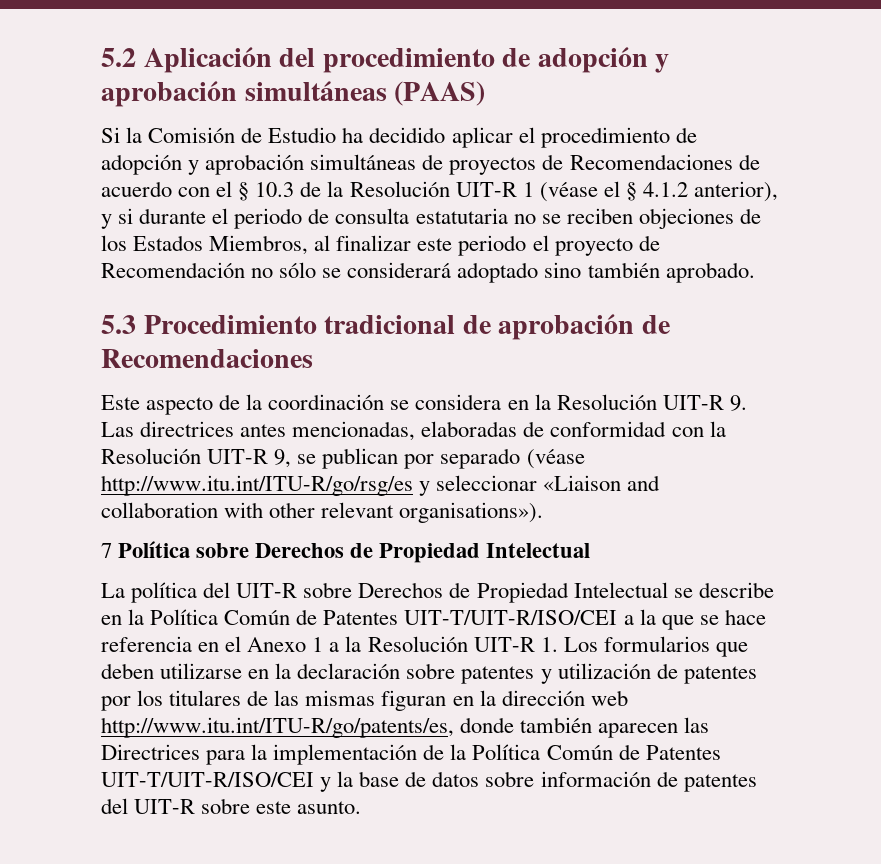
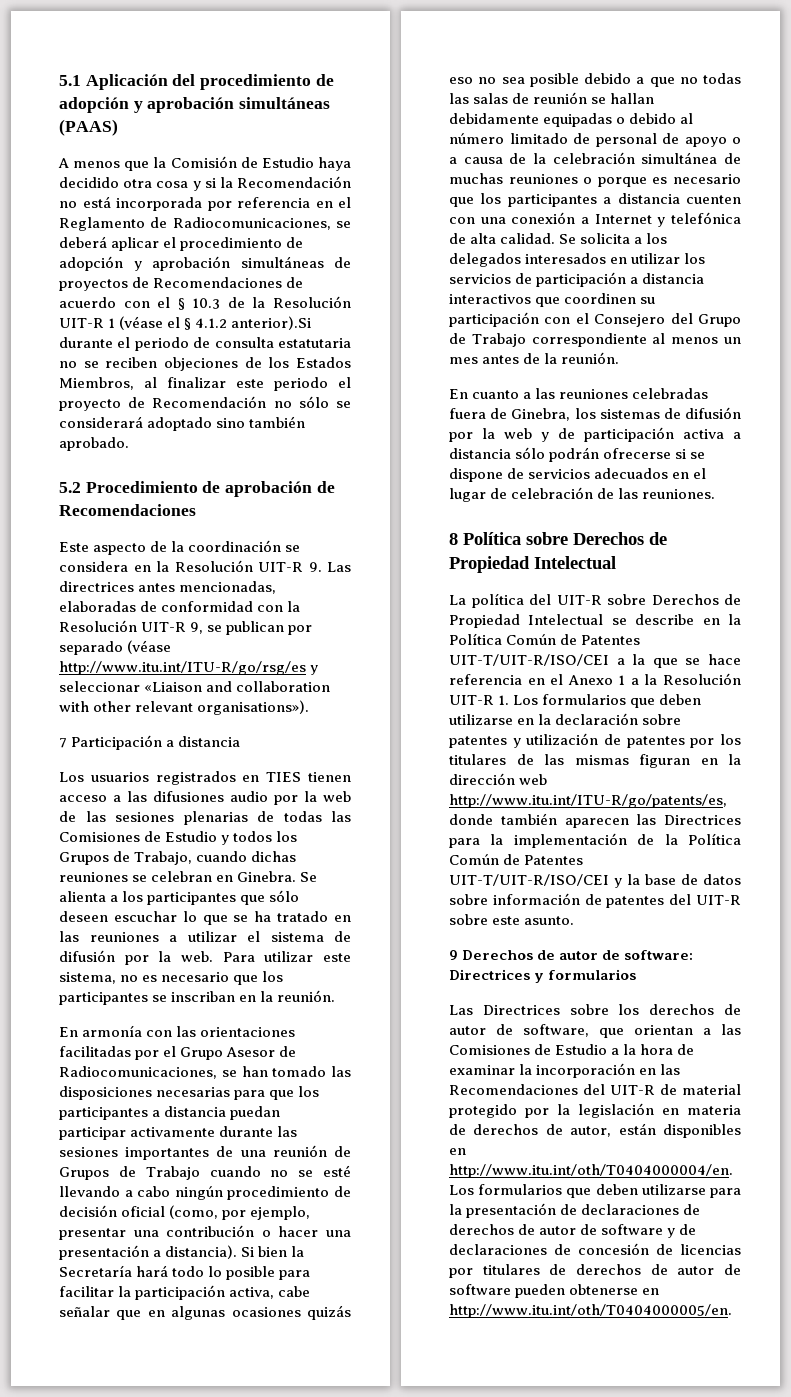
[101,48,136,67] 5.2 -> [59,75,81,86] 5.1
[101,127,120,143] Si -> [58,158,150,171] A menos que
[342,127,446,143] ha decidido -> [318,157,352,171] [59,176,351,191] [59,196,351,211] [59,217,351,231] [59,236,107,248] haya decidido otra cosa y si la Recomendación no está incorporada por referencia en el Reglamento de Radiocomunicaciones, se deberá
[694,181,779,202] [101,208,134,229] anterior), y si -> [231,316,312,330] anterior).Si
[101,315,456,334] 5.3 Procedimiento tradicional -> [59,481,198,493] 5.2 Procedimiento
(112, 550) none -> [71,735,241,750] [59,771,351,785] [59,791,351,805] [59,811,351,825] [59,831,298,845] [59,851,297,865] [59,871,318,882] [59,890,300,905] [59,911,351,925] [59,931,351,942] [59,950,351,965] [59,971,284,985] [59,990,336,1005] [59,1025,296,1037] [59,1046,297,1060] [59,1066,351,1079] [59,1086,320,1100] [59,1106,281,1120] [59,1126,298,1140] [59,1145,351,1160] [59,1165,351,1180] [59,1186,351,1200] [59,1205,311,1220] [59,1225,351,1240] [59,1245,305,1260] [59,1265,311,1280] [59,1285,311,1300] [59,1305,351,1320] [449,73,741,87] [449,92,655,104] [449,113,694,127] [449,133,741,147] [449,152,741,164] [449,173,741,187] [449,193,741,207] [449,212,741,227] [449,233,668,244] [449,253,706,267] [449,272,705,287] [449,293,656,307] [449,312,741,327] [449,333,741,347] [449,352,620,364] [449,388,709,399] [449,407,741,421] [449,427,741,442] [449,447,706,462] [449,468,707,482] [449,487,716,502] [449,533,458,545] Participación a distancia // Los usuarios registrados en TIES tienen acceso a las difusiones audio por la web de las sesiones plenarias de todas las Comisiones de Estudio y todos los Grupos de Trabajo, cuando dichas reuniones se celebran en Ginebra. Se alienta a los participantes que sólo deseen escuchar lo que se ha tratado en las reuniones a utilizar el sistema de difusión por la web. Para utilizar este sistema, no es necesario que los participantes se inscriban en la reunión. // En armonía con las orientaciones facilitadas por el Grupo Asesor de Radiocomunicaciones, se han tomado las disposiciones necesarias para que los participantes a distancia puedan participar activamente durante las sesiones importantes de una reunión de Grupos de Trabajo cuando no se esté llevando a cabo ningún procedimiento de decisión oficial (como, por ejemplo, presentar una contribución o hacer una presentación a distancia). Si bien la Secretaría hará todo lo posible para facilitar la participación activa, cabe señalar que en algunas ocasiones quizás eso no sea posible debido a que no todas las salas de reunión se hallan debidamente equipadas o debido al número limitado de personal de apoyo o a causa de la celebración simultánea de muchas reuniones o porque es necesario que los participantes a distancia cuenten con una conexión a Internet y telefónica de alta calidad. Se solicita a los delegados interesados en utilizar los servicios de participación a distancia interactivos que coordinen su participación con el Consejero del Grupo de Trabajo correspondiente al menos un mes antes de la reunión. // En cuanto a las reuniones celebradas fuera de Ginebra, los sistemas de difusión por la web y de participación activa a distancia sólo podrán ofrecerse si se dispone de servicios adecuados en el lugar de celebración de las reuniones. // 8
(362, 807) none -> [449,950,694,960] [449,969,637,983] [449,1004,741,1015] [449,1024,741,1038] [449,1044,695,1055] [449,1063,681,1078] [449,1084,741,1095] [449,1103,741,1118] [449,1123,741,1138] [449,1148,466,1155] [449,1164,733,1178] [449,1184,741,1198] [449,1203,701,1218] [449,1224,697,1238] [449,1243,741,1255] [449,1264,741,1278] [449,1284,660,1298] [449,1304,732,1318] // 9 Derechos de autor de software: Directrices y formularios // Las Directrices sobre los derechos de autor de software, que orientan a las Comisiones de Estudio a la hora de examinar la incorporación en las Recomendaciones del UIT-R de material protegido por la legislación en materia de derechos de autor, están disponibles en http://www.itu.int/oth/T0404000004/en. Los formularios que deben utilizarse para la presentación de declaraciones de derechos de autor de software y de declaraciones de concesión de licencias por titulares de derechos de autor de software pueden obtenerse en http://www.itu.int/oth/T0404000005/en.

